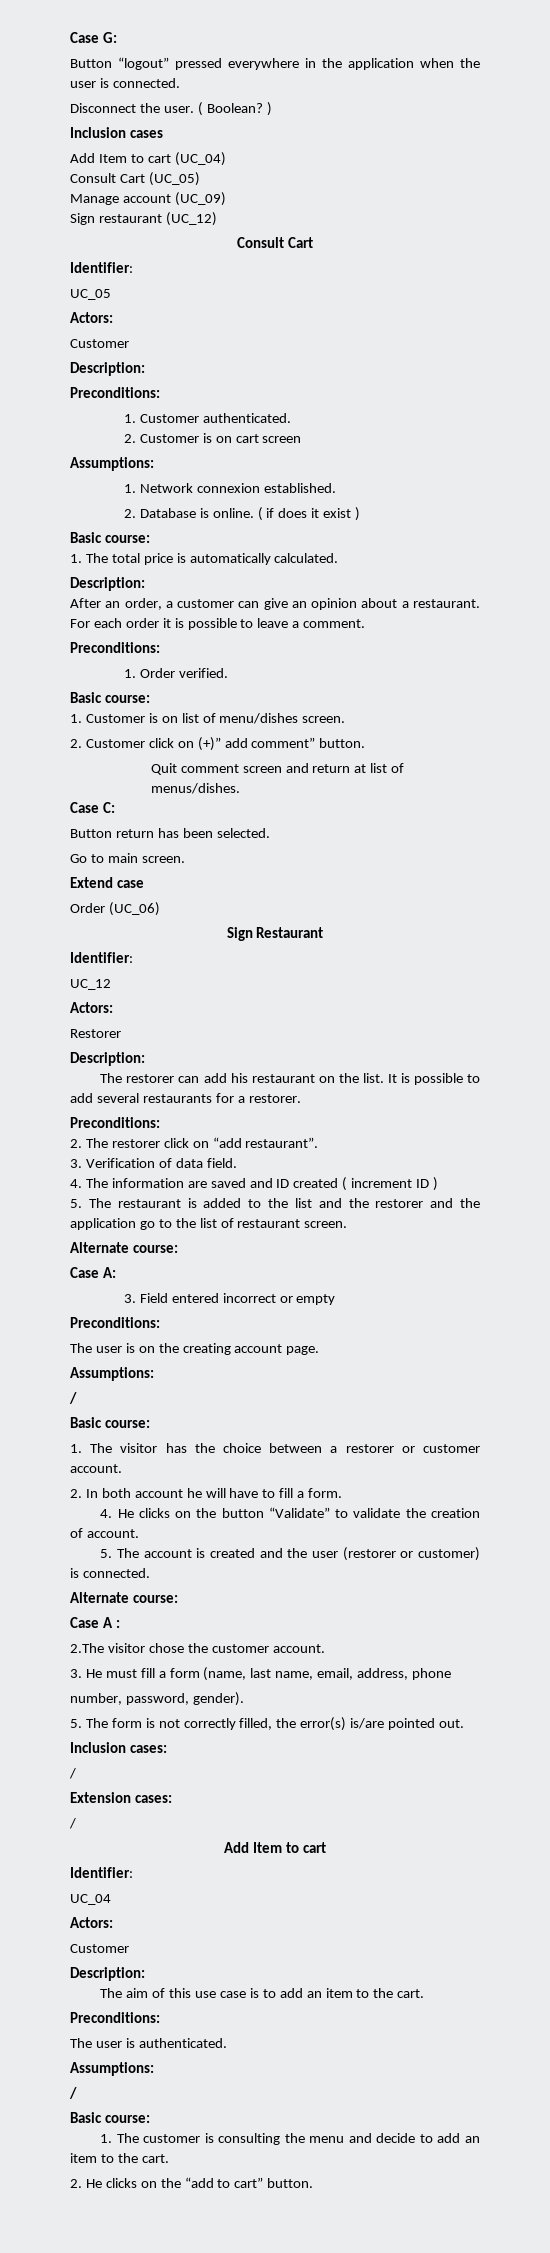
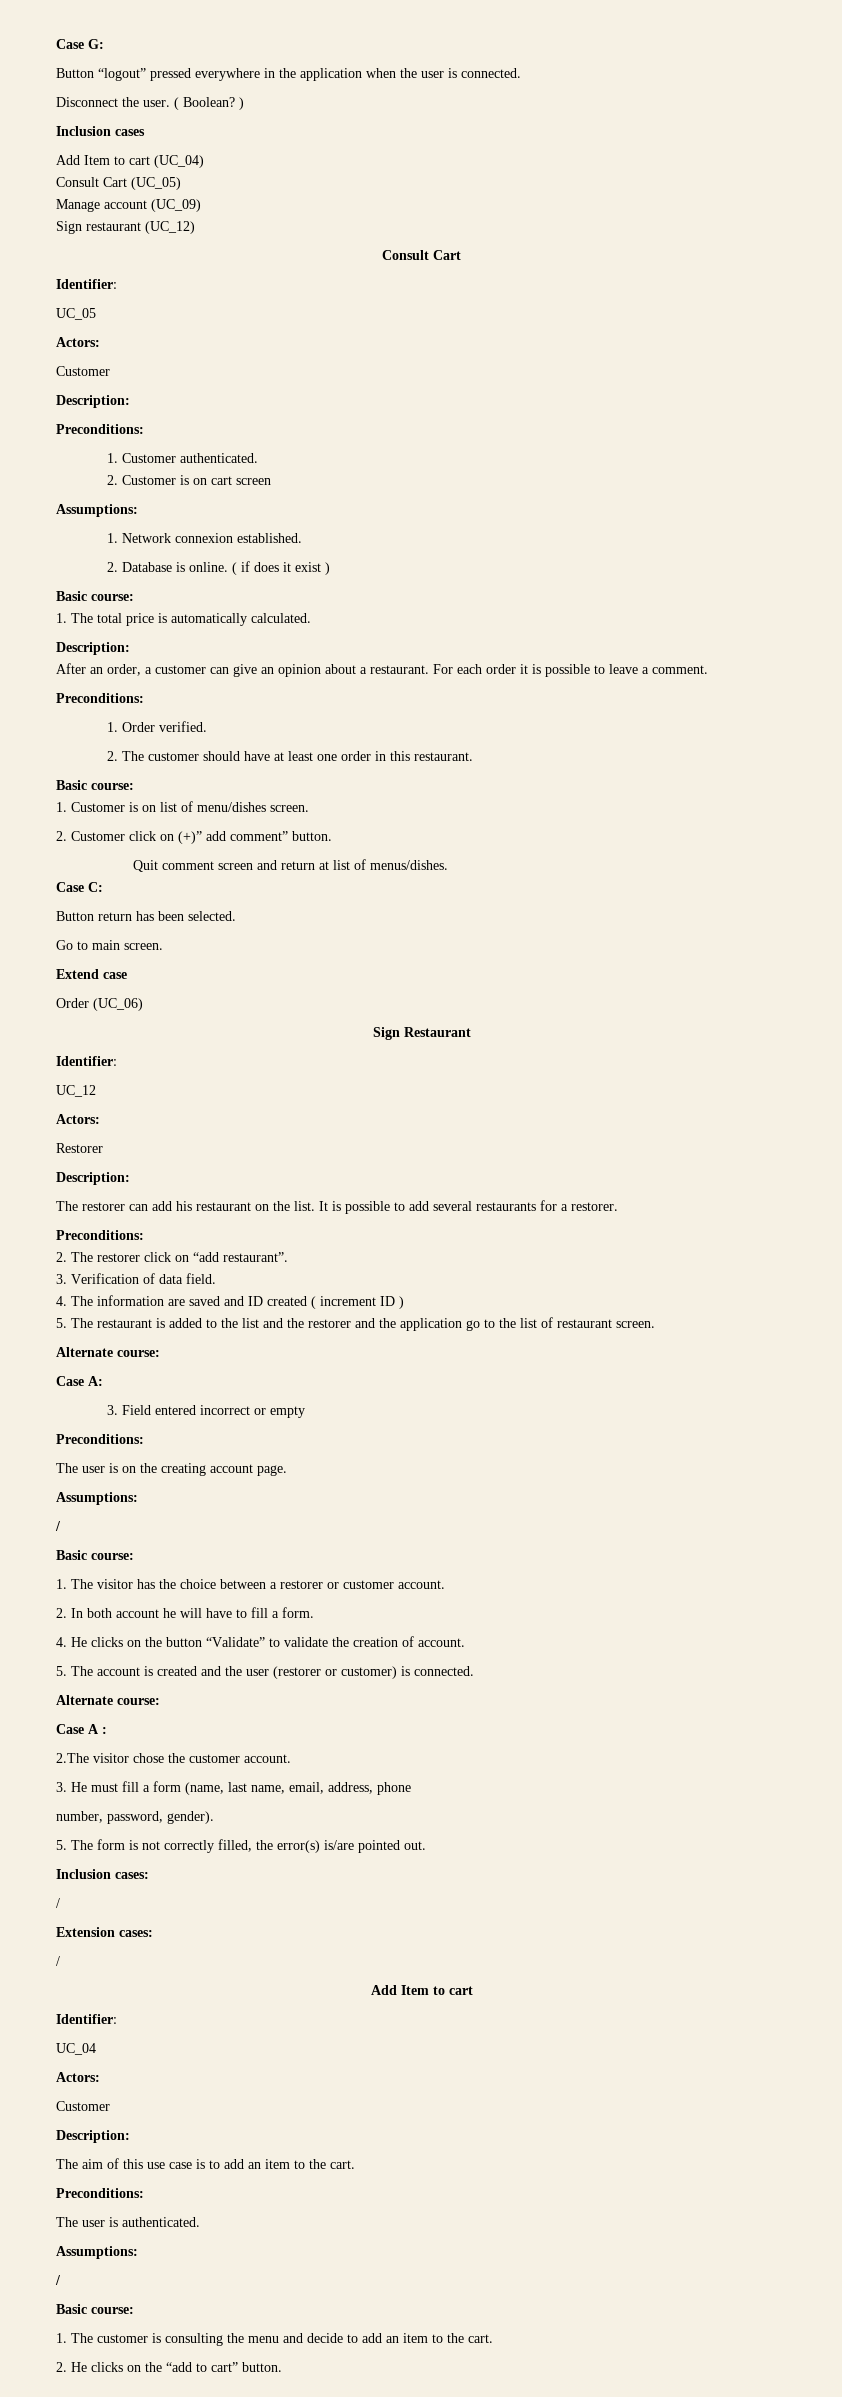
(228, 673) none -> [106,751,473,761] // 2. The customer should have at least one order in this restaurant.

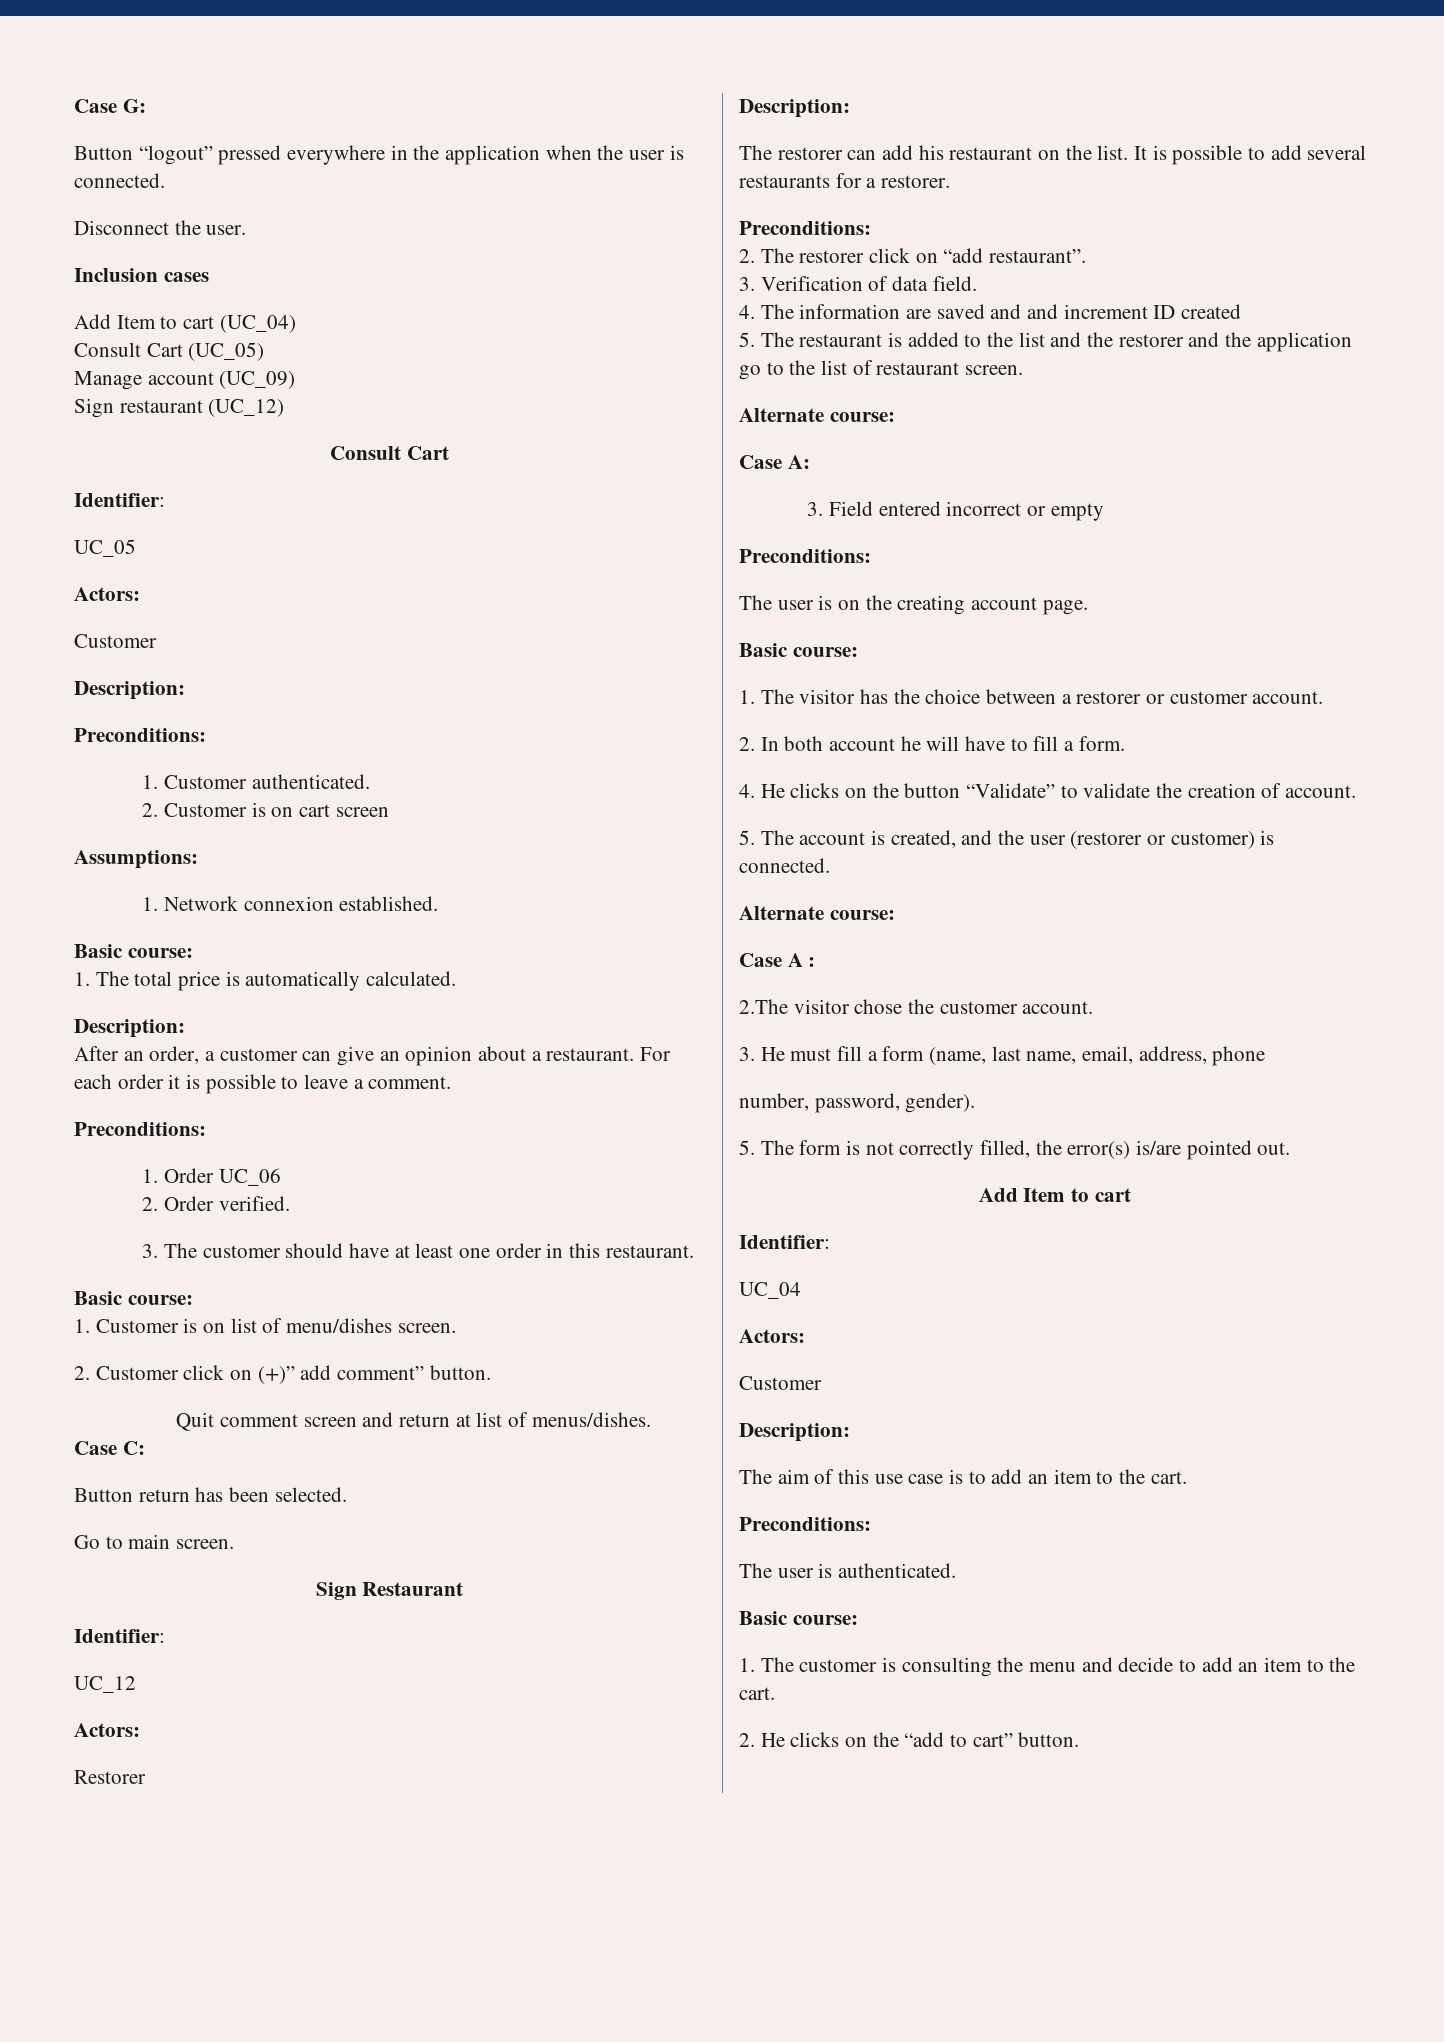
[174,97,244,110] ( Boolean? ) -> (247, 230) none
[106,561,330,575] // 2. Database is online. ( if does it exist ) -> (439, 903) none
(155, 727) none -> [218,1168,281,1186] [142,1196,214,1211] UC_06 // 2. Order
[106,751,118,761] 2. -> [142,1244,159,1258] 3.
[56,969,127,979] [56,998,143,1011] // Extend case // Order (UC_06) -> (235, 1544) none
(244, 1301) none -> [1027,304,1148,319] and increment
[311,1296,404,1309] ( increment ID ) -> (1242, 311) none
[56,1492,138,1505] [55,1521,61,1531] // Assumptions: // / -> (1088, 607) none
[157,1666,197,1676] created -> [890,830,956,848] created,
[56,1869,149,1879] [56,1898,60,1908] [56,1927,153,1937] [56,1956,60,1966] // Inclusion cases: // / // Extension cases: // / -> (1291, 1148) none
[56,2246,138,2259] [55,2275,61,2285] // Assumptions: // / -> (957, 1570) none

